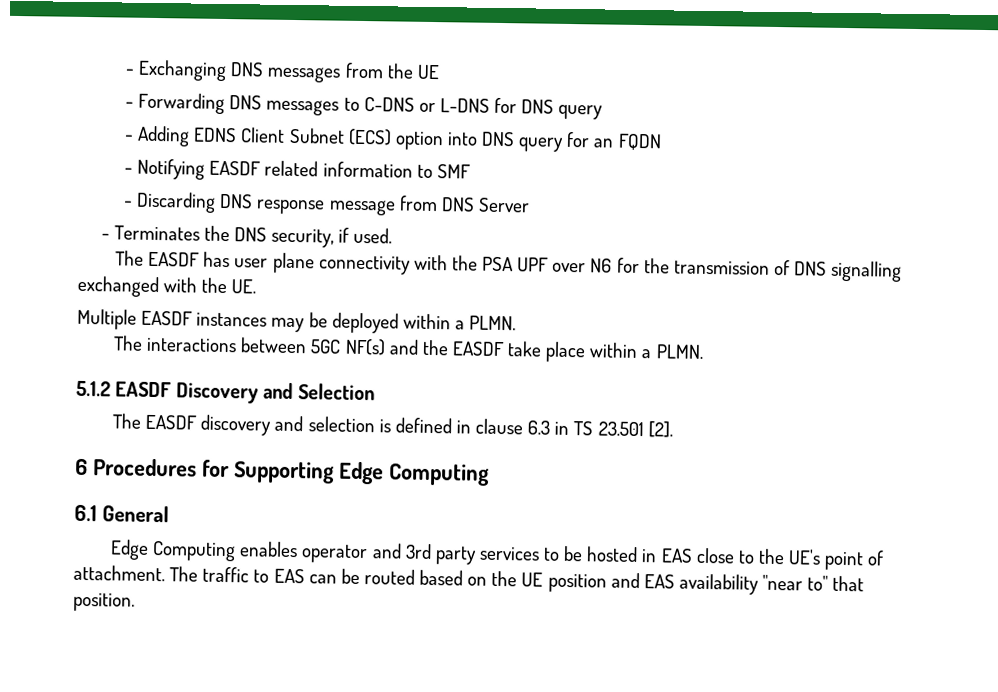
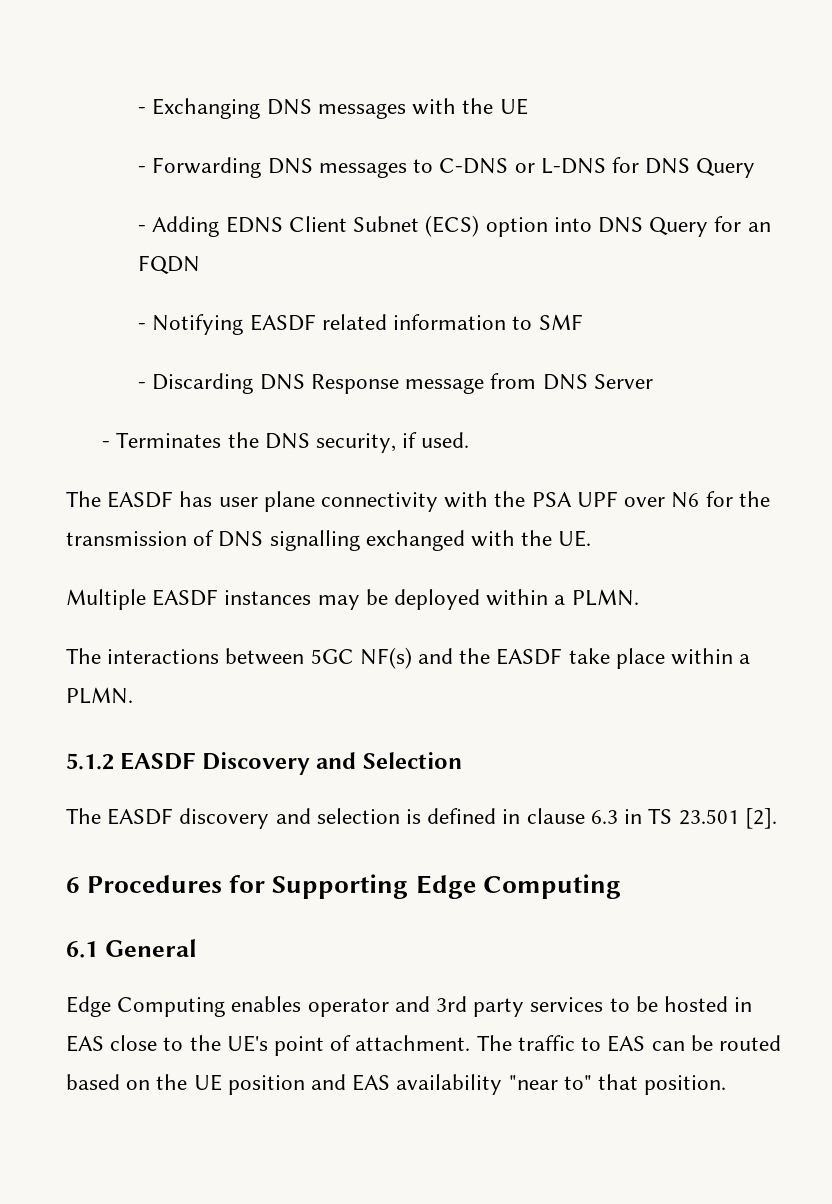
[344,62,384,79] from -> [412,98,457,115] with
[558,104,604,120] query -> [696,158,756,178] Query
[518,137,565,152] query -> [649,217,709,237] Query
[256,199,326,215] response -> [310,374,399,394] Response

